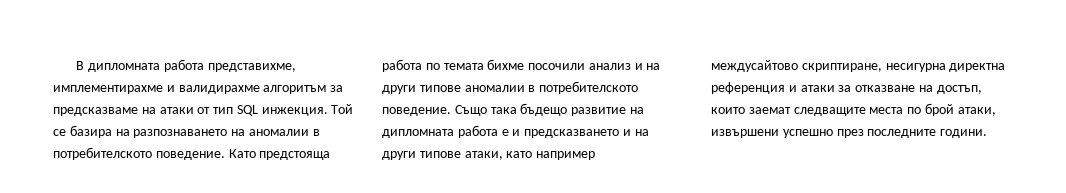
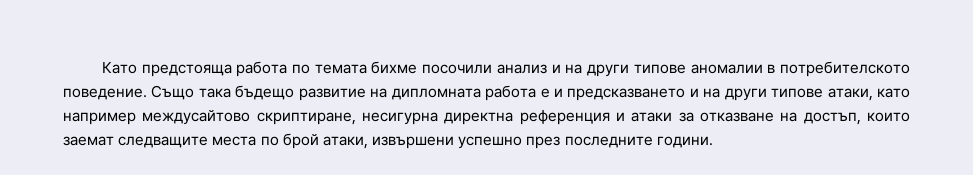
[76,59,296,72] [53,85,344,94] [53,104,354,116] [53,125,320,138] [53,147,225,160] В дипломната работа представихме, имплементирахме и валидирахме алгоритъм за предсказваме на атаки от тип SQL инжекция. Той се базира на разпознаването на аномалии в потребителското поведение. -> (101, 68) none

